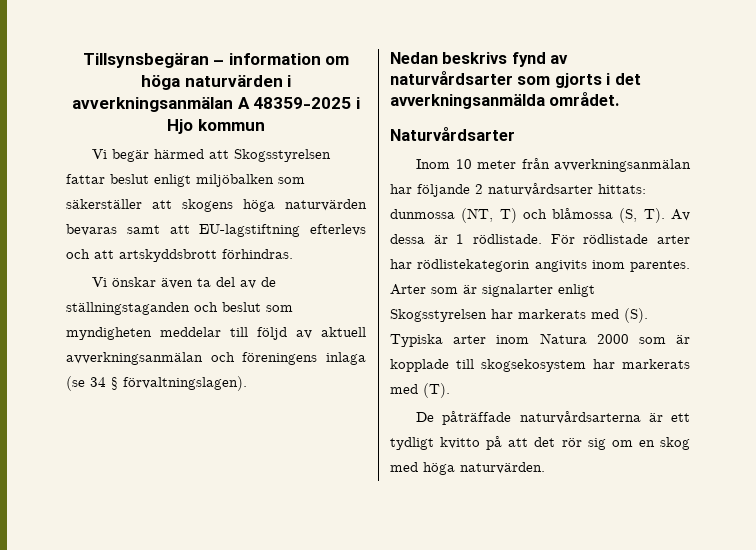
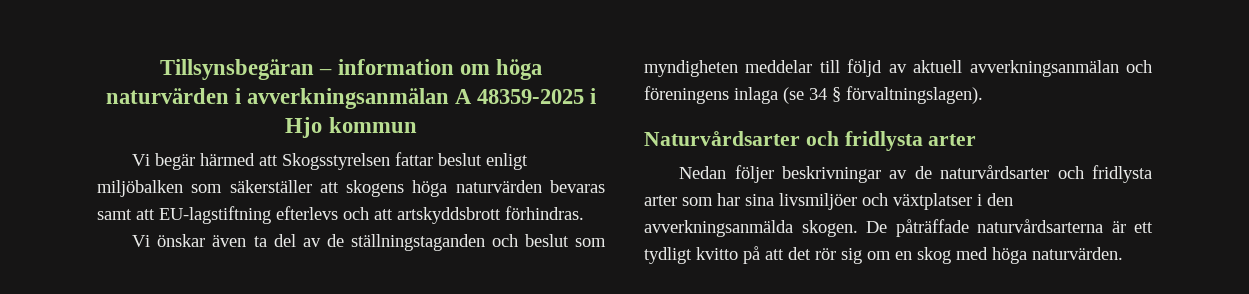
[390,52,569,67] [390,71,641,88] [390,92,620,109] [390,127,515,141] [416,158,691,172] [390,183,646,197] [390,208,690,223] [390,234,690,244] [390,259,690,272] [390,284,595,297] [390,308,648,323] [390,333,690,347] [390,359,690,372] [390,383,450,398] Nedan beskrivs fynd av naturvårdsarter som gjorts i det avverkningsanmälda området. // Naturvårdsarter // Inom 10 meter från avverkningsanmälan har följande 2 naturvårdsarter hittats: dunmossa (NT, T) och blåmossa (S, T). Av dessa är 1 rödlistade. För rödlistade arter har rödlistekategorin angivits inom parentes. Arter som är signalarter enligt Skogsstyrelsen har markerats med (S). Typiska arter inom Natura 2000 som är kopplade till skogsekosystem har markerats med (T). // -> [644,131,977,151] [679,165,1152,183] [644,193,1013,210] [644,220,858,237] Naturvårdsarter och fridlysta arter // Nedan följer beskrivningar av de naturvårdsarter och fridlysta arter som har sina livsmiljöer och växtplatser i den avverkningsanmälda skogen.

